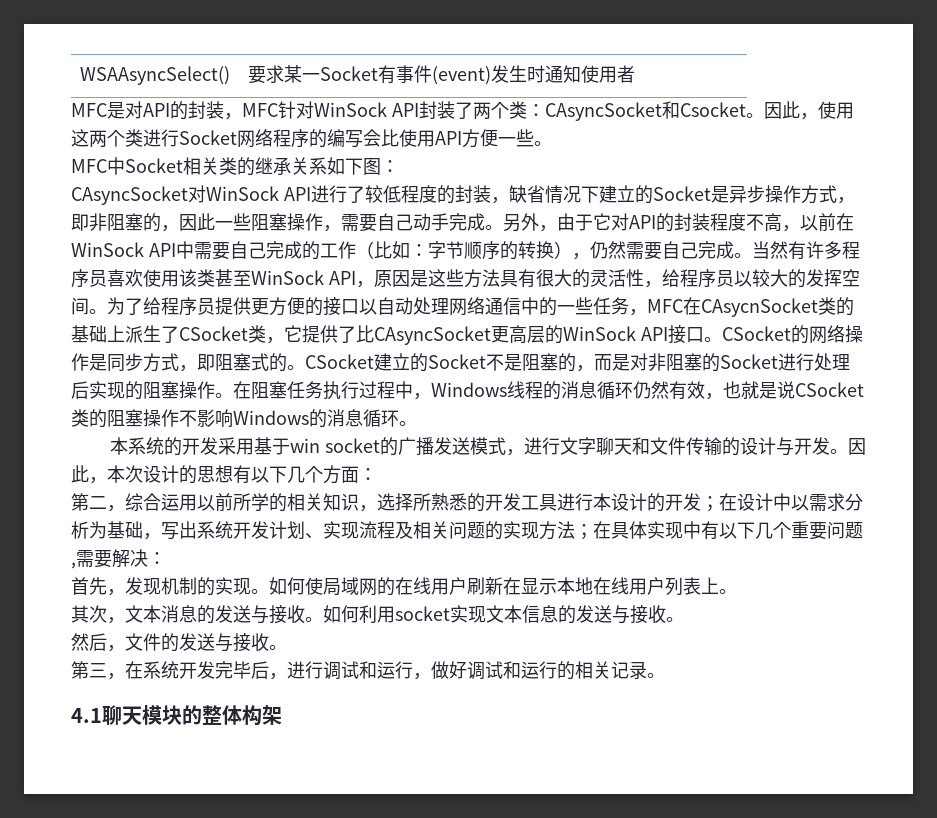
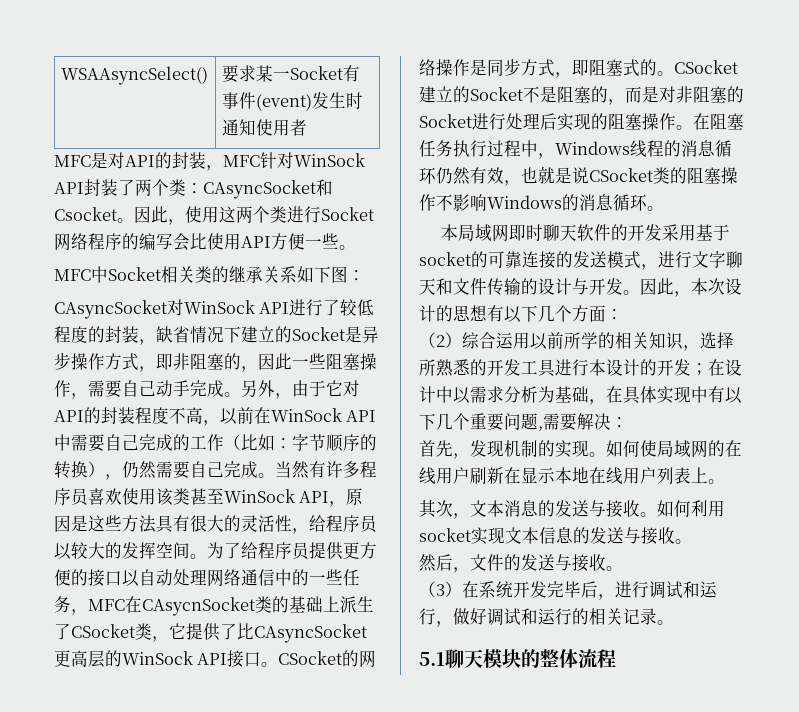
[128,437,434,456] 系统的开发采用基于win socket的广播 -> [458,224,731,242] [419,251,573,269] 局域网即时聊天软件的开发采用基于socket的可靠连接的
[71,493,125,512] 第二， -> [419,332,462,348] （2）
[161,521,593,540] 写出系统开发计划、实现流程及相关问题的实现方法； -> (606, 402) none
[71,661,125,680] 第三， -> [419,581,462,597] （3）
[71,708,102,723] 4.1 -> [419,652,445,666] 5.1
[242,705,282,726] 构架 -> [578,649,616,668] 流程

